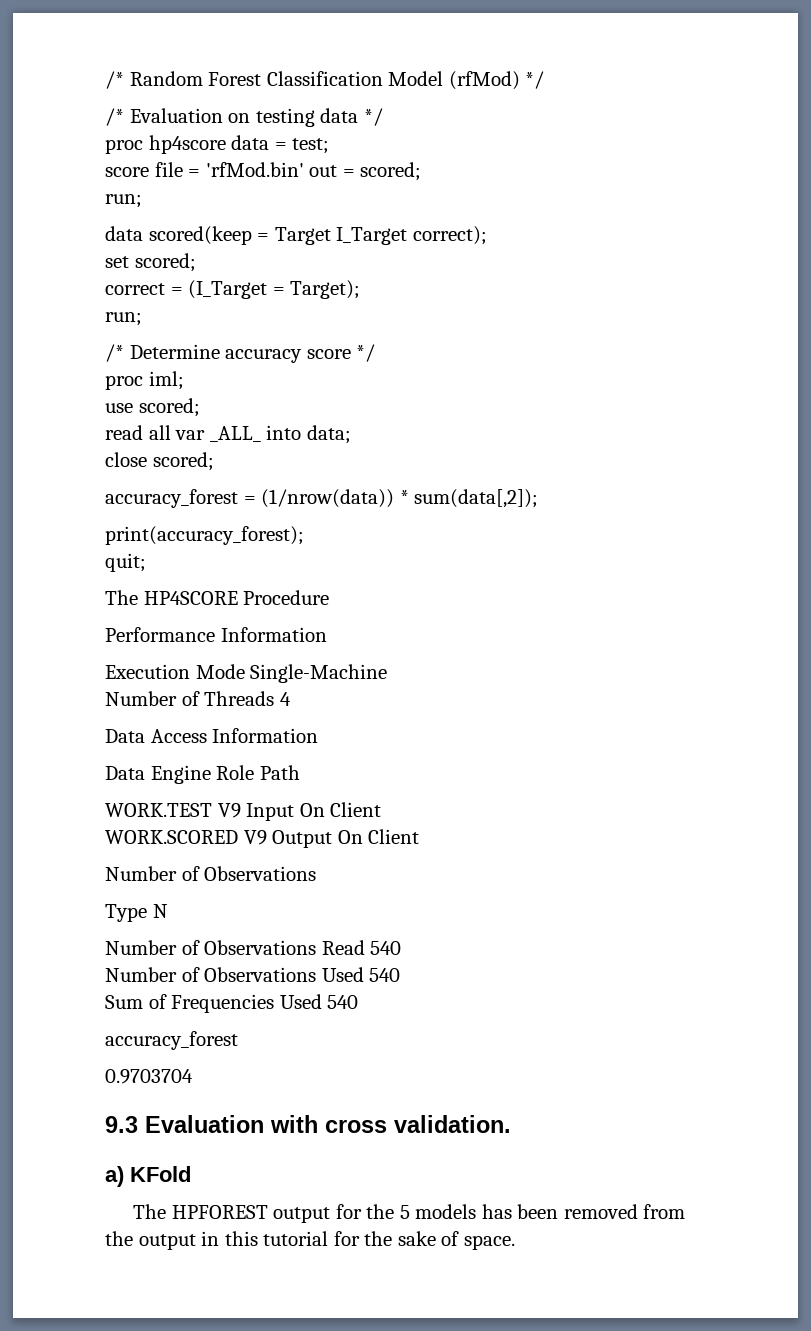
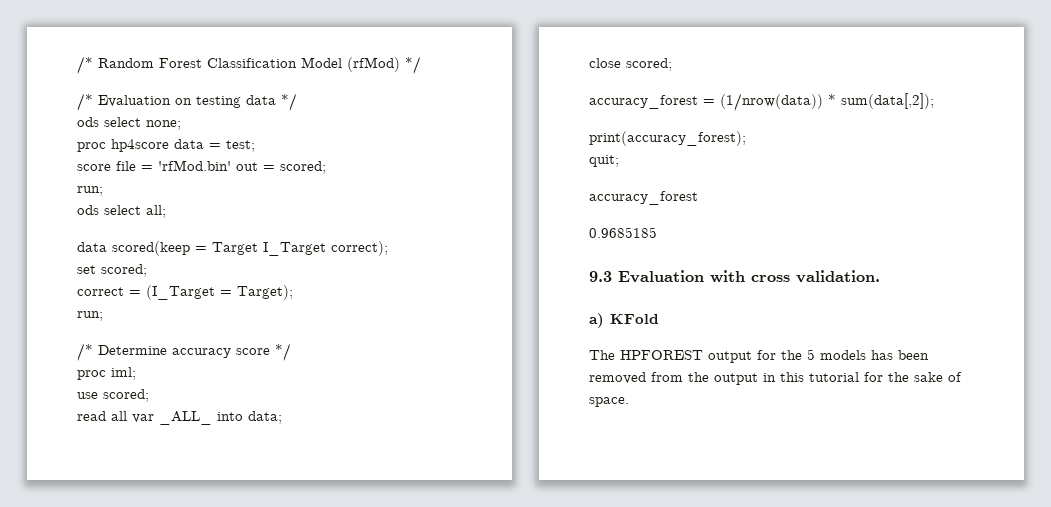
(383, 117) none -> [77,117,181,130] // ods select none;
(142, 201) none -> [77,205,166,218] // ods select all;
[105,590,330,605] [105,627,327,642] [105,664,388,683] [105,691,291,706] [105,728,319,743] [105,765,300,784] [105,802,382,821] [105,829,420,848] [105,866,317,881] [105,904,168,922] [105,940,402,955] [105,967,401,982] [105,994,359,1013] // The HP4SCORE Procedure // Performance Information // Execution Mode Single-Machine // Number of Threads 4 // Data Access Information // Data Engine Role Path // WORK.TEST V9 Input On Client // WORK.SCORED V9 Output On Client // Number of Observations // Type N // Number of Observations Read 540 // Number of Observations Used 540 // Sum of Frequencies Used 540 -> (619, 161) none
[105,1069,193,1084] 0.9703704 -> [589,227,657,238] 0.9685185

